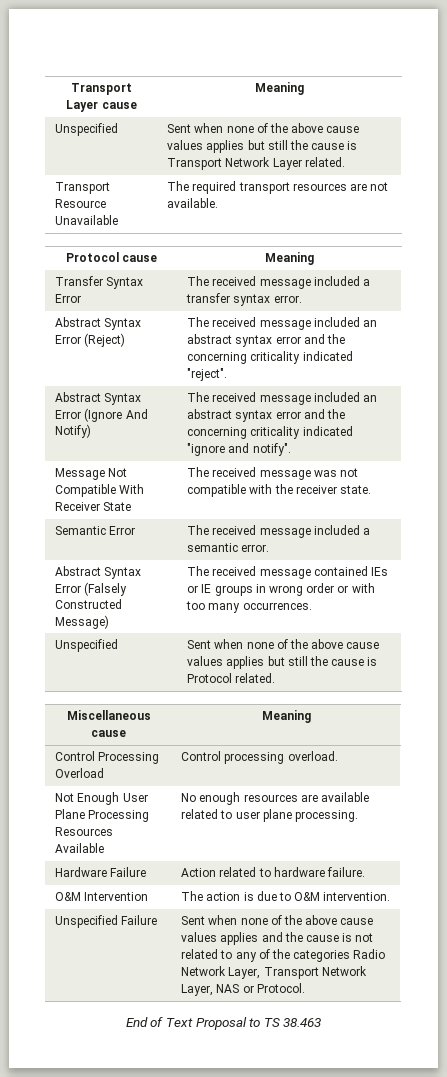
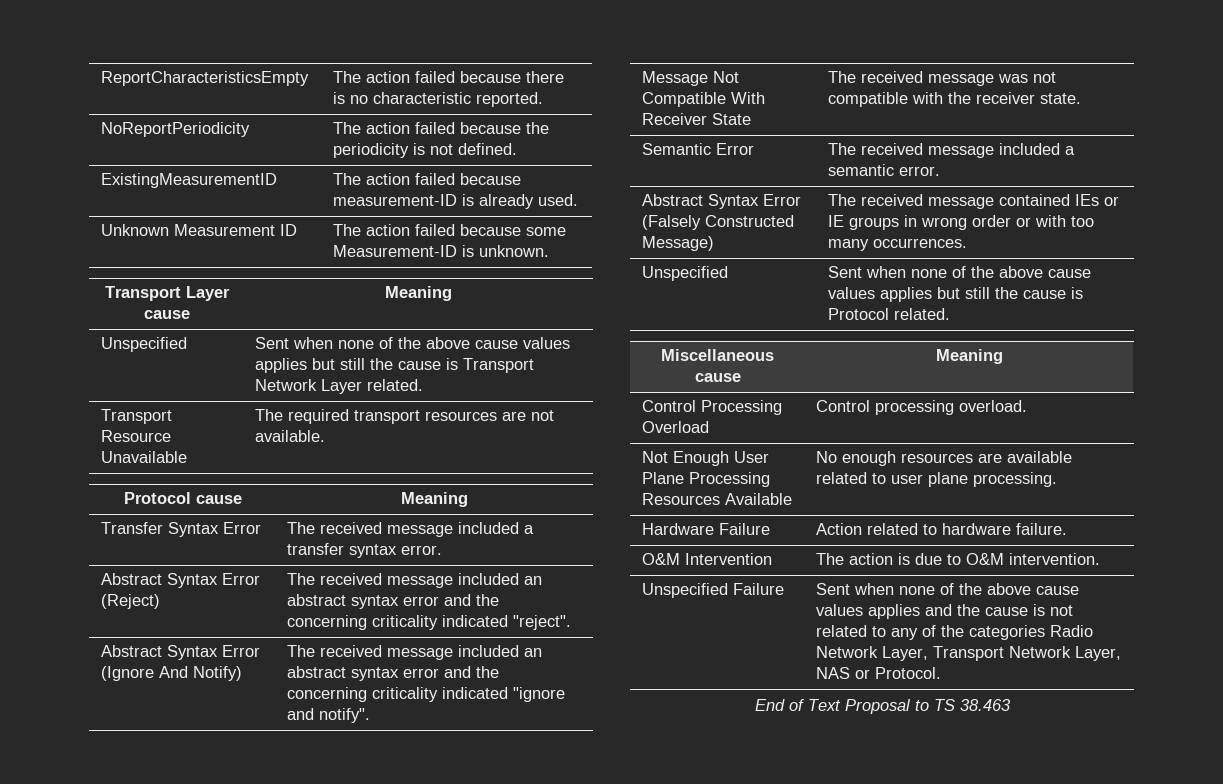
(71, 89) none -> [101,71,310,86] [333,71,565,83] [333,92,544,107] [101,122,251,137] [333,122,550,134] [333,143,518,158] [101,173,278,188] [333,173,522,185] [333,194,579,209] [101,224,298,236] [333,224,567,236] [333,245,550,257] ReportCharacteristicsEmpty | The action failed because there is no characteristic reported. // NoReportPeriodicity | The action failed because the periodicity is not defined. // ExistingMeasurementID | The action failed because measurement-ID is already used. // Unknown Measurement ID | The action failed because some Measurement-ID is unknown. //

